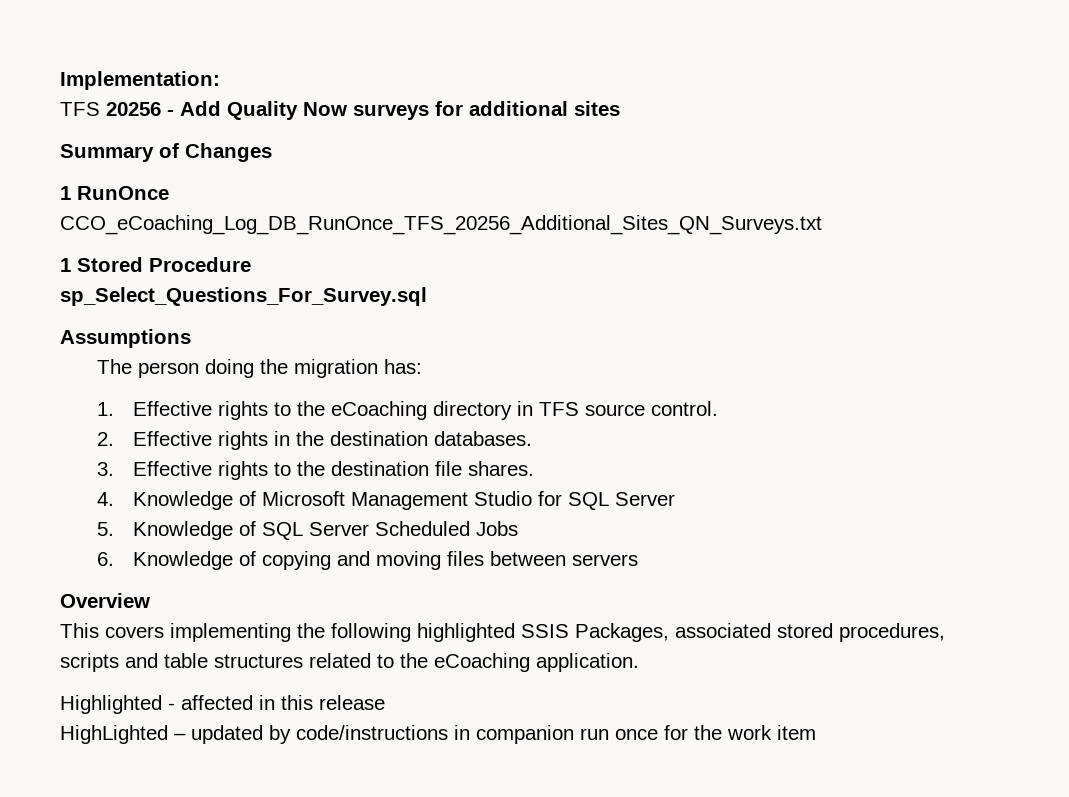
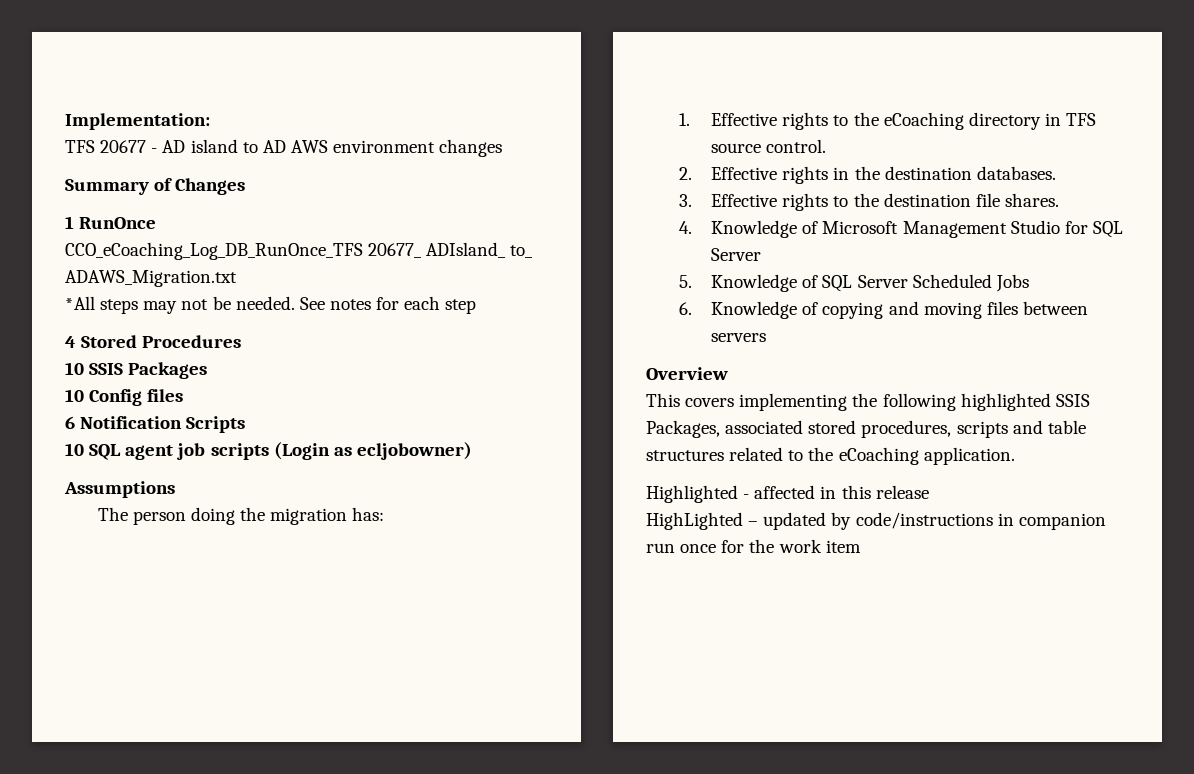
[106,101,620,120] 20256 - Add Quality Now surveys for additional sites -> [100,139,503,157] 20677 - AD island to AD AWS environment changes
[60,215,822,235] [60,257,251,272] [60,287,427,306] CCO_eCoaching_Log_DB_RunOnce_TFS_20256_Additional_Sites_QN_Surveys.txt // 1 Stored Procedure // sp_Select_Questions_For_Survey.sql -> [65,242,534,260] [65,270,237,287] [65,296,477,314] [65,335,242,348] [65,362,208,379] [65,389,184,406] [65,416,246,433] [65,442,472,460] CCO_eCoaching_Log_DB_RunOnce_TFS 20677_ ADIsland_ to_ ADAWS_Migration.txt // *All steps may not be needed. See notes for each step // 4 Stored Procedures // 10 SSIS Packages // 10 Config files // 6 Notification Scripts // 10 SQL agent job scripts (Login as ecljobowner)

